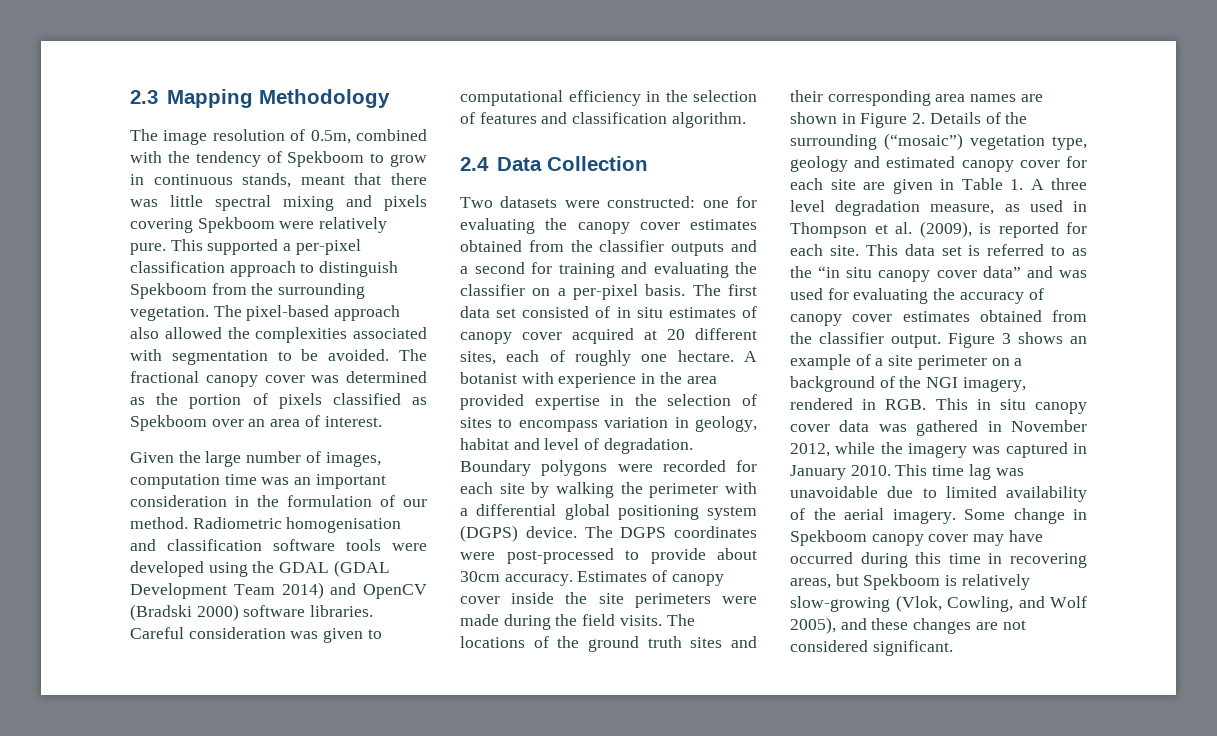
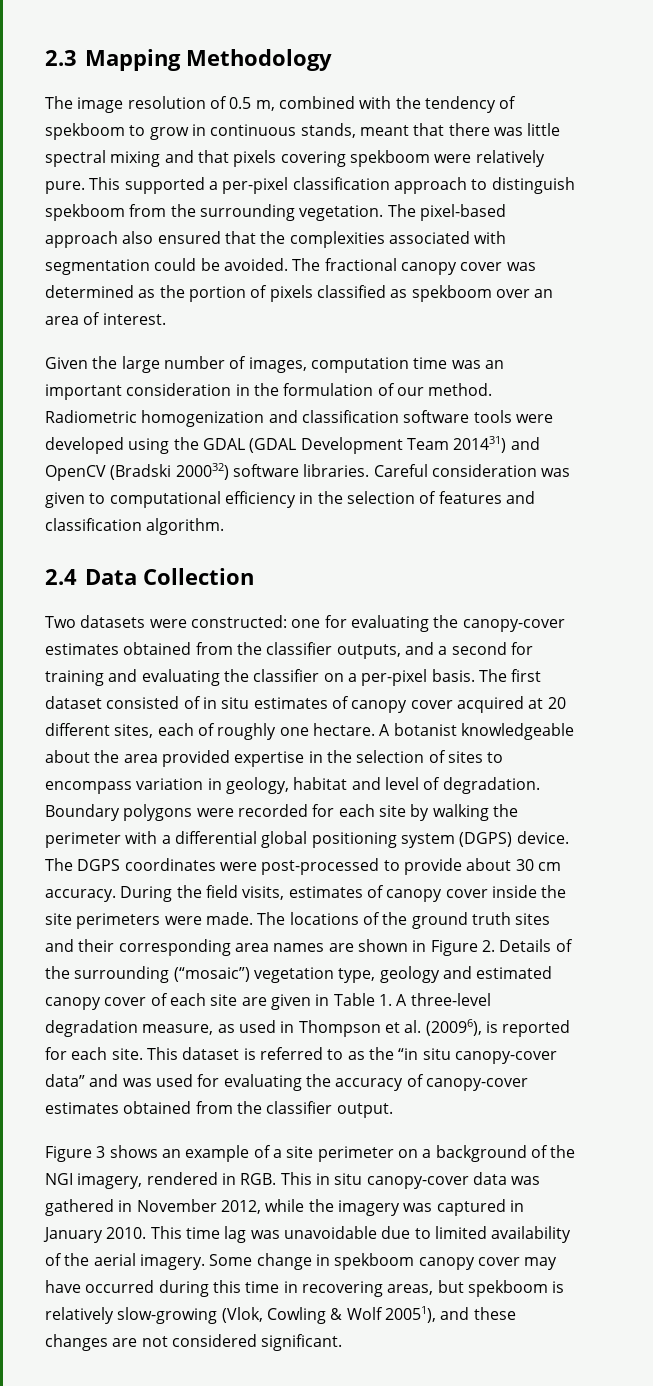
[310,130,351,144] 0.5m, -> [229,97,275,111] 0.5 m,
[287,151,365,167] Spekboom -> [45,123,125,140] spekboom
(372, 201) none -> [197,150,229,163] that
[197,217,275,233] Spekboom -> [349,150,430,167] spekboom
[130,283,207,299] Spekboom -> [45,204,125,221] spekboom
[164,327,222,339] allowed -> [157,231,256,244] ensured that
[277,351,292,361] to -> [154,258,197,271] could
[130,415,207,431] Spekboom -> [411,285,492,302] spekboom
[286,517,402,533] homogenisation -> [141,410,265,427] homogenization
[281,582,324,599] 2014) -> [453,436,507,453] 201431)
[196,604,239,621] 2000) -> [175,463,229,480] 200032)
[577,219,757,234] [460,240,725,256] canopy cover estimates obtained from the classifier outputs -> [462,619,565,632] [45,642,401,659] canopy-cover estimates obtained from the classifier outputs,
[460,306,517,318] data set -> [45,696,102,709] dataset
[521,372,656,388] with experience in -> [460,723,574,740] [45,750,90,763] knowledgeable about
[460,571,648,586] 30cm accuracy. Estimates -> [515,859,561,871] [45,885,363,902] 30 cm accuracy. During the field visits, estimates
[460,614,662,630] made during the field visits. -> [205,912,253,925] made.
[1066,156,1087,168] for -> [150,993,168,1006] of
[1051,178,1087,190] [790,200,825,212] three level -> [410,993,491,1006] three-level
[919,221,972,238] (2009), -> [425,1019,482,1036] (20096),
[904,244,962,256] data set -> [182,1047,240,1060] dataset
[878,270,977,282] canopy cover -> [454,1051,557,1064] canopy-cover
[790,314,893,326] canopy cover -> [425,1078,528,1091] canopy-cover
(941, 341) none -> (393, 1110) //
[1035,402,1087,414] [790,424,830,432] canopy cover -> [366,1176,469,1189] canopy-cover
[790,530,867,546] Spekboom -> [334,1253,415,1270] spekboom
[863,574,941,590] Spekboom -> [467,1280,548,1297] spekboom
[947,596,1087,612] [790,617,836,634] Cowling, and Wolf 2005), -> [266,1306,436,1324] Cowling & Wolf 20051),

